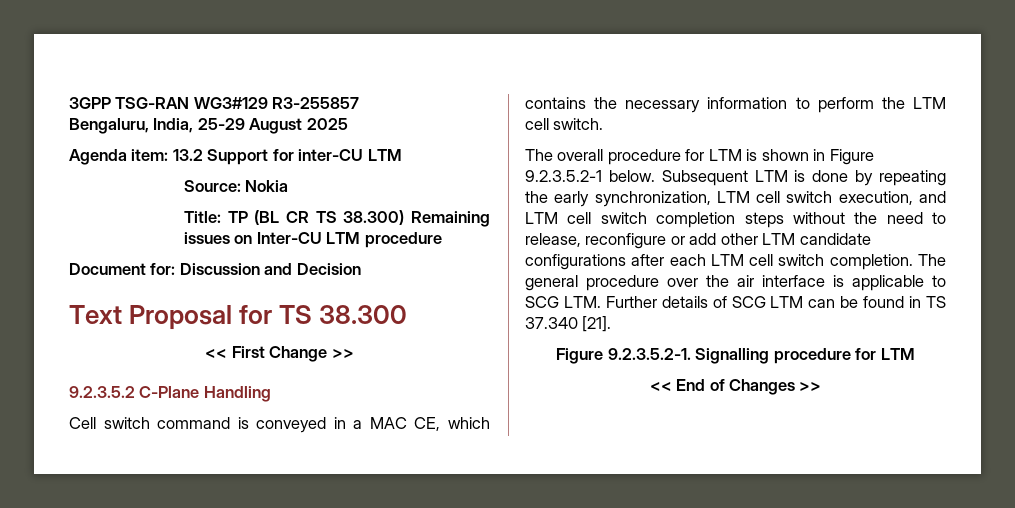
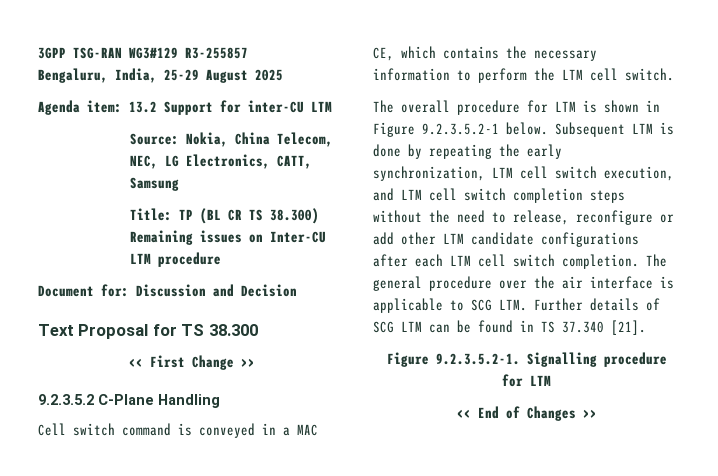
[245,180,289,192] Nokia -> [186,132,334,147] [130,154,313,169] [130,177,180,191] Nokia, China Telecom, NEC, LG Electronics, CATT, Samsung

